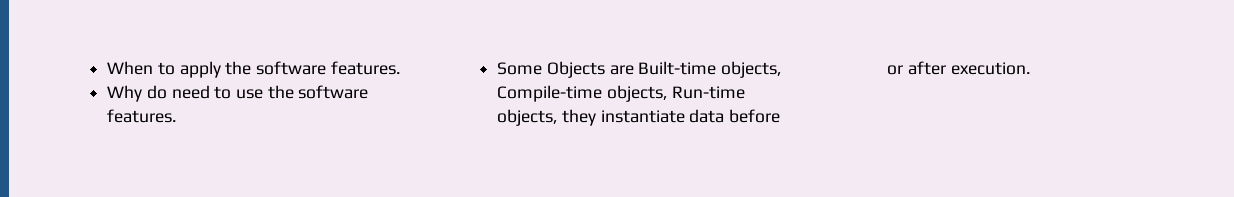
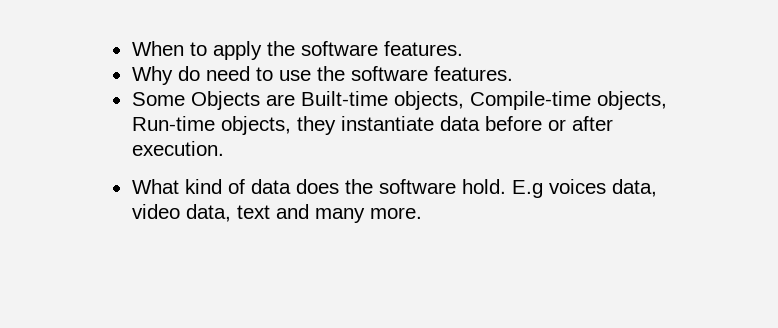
(1030, 68) none -> [131,179,657,198] [131,204,422,223] // What kind of data does the software hold. E.g voices data, video data, text and many more.

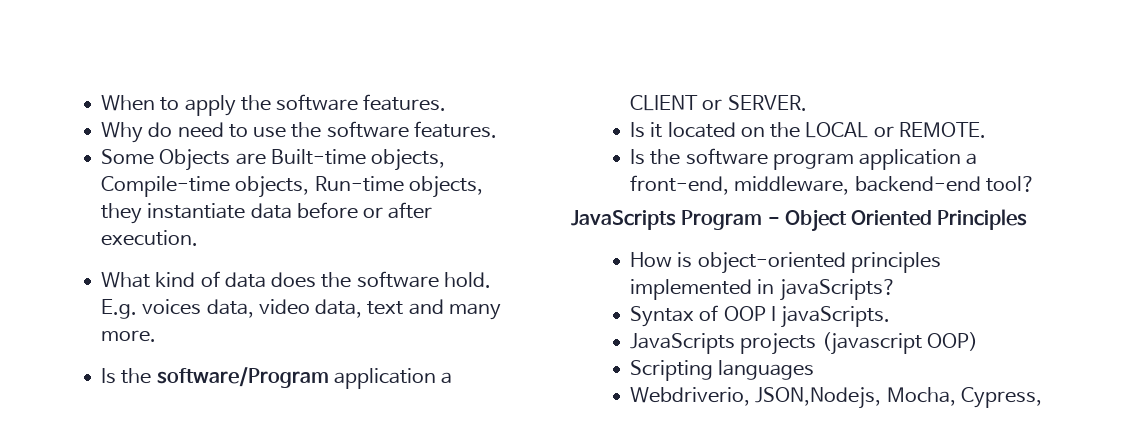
[511,180,543,198] E.g -> [101,299,138,319] E.g.
(422, 213) none -> [101,367,453,389] [630,95,807,111] [630,122,986,138] [630,148,978,170] [630,175,1035,195] [571,209,1028,232] [630,252,941,274] [630,279,896,301] [630,305,891,328] [630,332,978,355] [630,360,815,381] [630,387,1042,409] // Is the software/Program application a CLIENT or SERVER. // Is it located on the LOCAL or REMOTE. // Is the software program application a front-end, middleware, backend-end tool? // JavaScripts Program - Object Oriented Principles // How is object-oriented principles implemented in javaScripts? // Syntax of OOP I javaScripts. // JavaScripts projects (javascript OOP) // Scripting languages // Webdriverio, JSON,Nodejs, Mocha, Cypress,

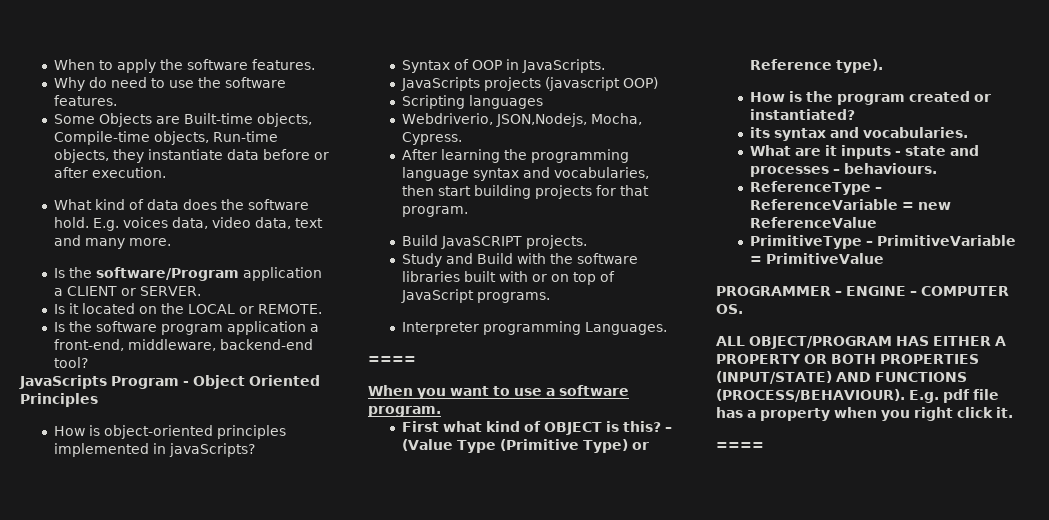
[770,306,891,328] I javaScripts. -> [505,59,605,73] in JavaScripts.
[960,387,1042,408] Cypress, -> [401,132,462,145] [401,149,629,163] [401,167,649,181] [401,185,649,199] [401,206,468,217] [401,235,587,249] [401,253,638,267] [401,271,615,285] [400,289,550,303] [401,321,667,335] [368,356,416,364] [368,385,629,399] [368,406,441,417] [401,421,672,435] [401,439,649,453] [749,59,883,73] [749,91,991,105] [749,109,855,120] [749,127,968,141] [749,145,979,159] [749,163,937,177] [749,181,882,195] [749,199,951,210] [749,217,877,228] [749,235,1016,249] [749,253,884,264] [716,286,1009,296] [716,304,743,314] [716,336,1006,349] [716,354,979,364] [716,371,967,384] [716,389,999,403] [716,407,1013,421] [716,442,764,450] Cypress. // After learning the programming language syntax and vocabularies, then start building projects for that program. // Build JavaSCRIPT projects. // Study and Build with the software libraries built with or on top of JavaScript programs. // Interpreter programming Languages. // ==== // When you want to use a software program. // First what kind of OBJECT is this? – (Value Type (Primitive Type) or Reference type). // How is the program created or instantiated? // its syntax and vocabularies. // What are it inputs - state and processes – behaviours. // ReferenceType – ReferenceVariable = new ReferenceValue // PrimitiveType – PrimitiveVariable = PrimitiveValue // PROGRAMMER – ENGINE – COMPUTER OS. // ALL OBJECT/PROGRAM HAS EITHER A PROPERTY OR BOTH PROPERTIES (INPUT/STATE) AND FUNCTIONS (PROCESS/BEHAVIOUR). E.g. pdf file has a property when you right click it. // ====

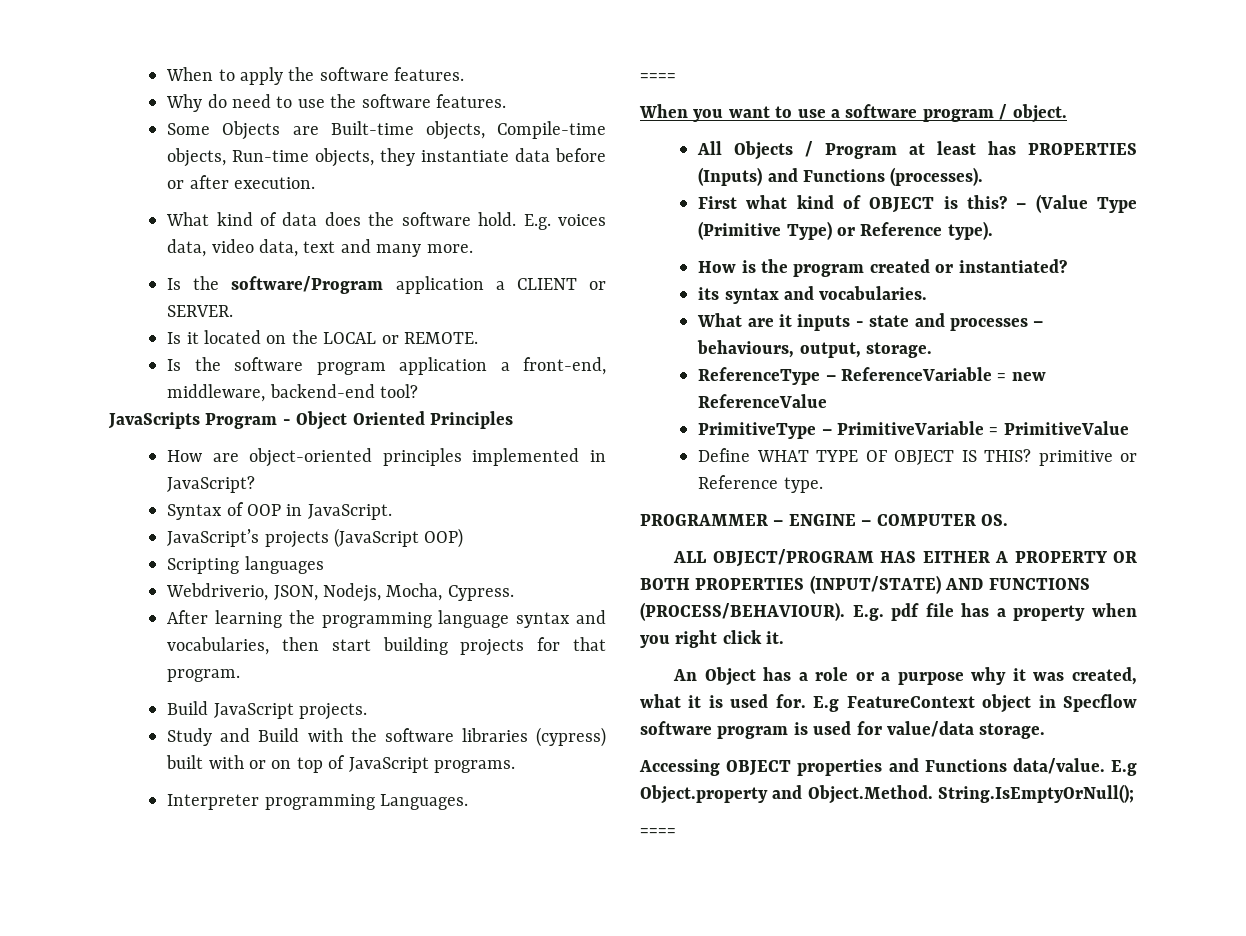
[88,425,100,436] is -> [212,453,239,462] are
[168,443,255,457] javaScripts? -> [167,476,256,493] JavaScript?
[521,59,605,73] [400,77,620,91] JavaScripts. // JavaScripts projects (javascript -> [307,504,392,520] [167,528,419,548] JavaScript. // JavaScript’s projects (JavaScript
[495,113,587,127] JSON,Nodejs, -> [273,583,381,602] JSON, Nodejs,
[440,236,522,249] JavaSCRIPT -> [213,703,294,719] JavaScript
(460, 276) none -> [535,727,606,747] (cypress)
[368,406,441,417] program. -> [922,104,1067,123] [697,141,1137,160] [698,167,984,186] program / object. // All Objects / Program at least has PROPERTIES (Inputs) and Functions (processes).
[843,163,937,174] behaviours. -> [697,340,932,358] behaviours, output, storage.
(884, 258) none -> [698,448,1137,466] [698,475,823,493] // Define WHAT TYPE OF OBJECT IS THIS? primitive or Reference type.
(1013, 412) none -> [673,667,1137,686] [640,694,1137,713] [640,721,1046,739] [639,758,1137,776] [640,784,1135,804] // An Object has a role or a purpose why it was created, what it is used for. E.g FeatureContext object in Specflow software program is used for value/data storage. // Accessing OBJECT properties and Functions data/value. E.g Object.property and Object.Method. String.IsEmptyOrNull();

